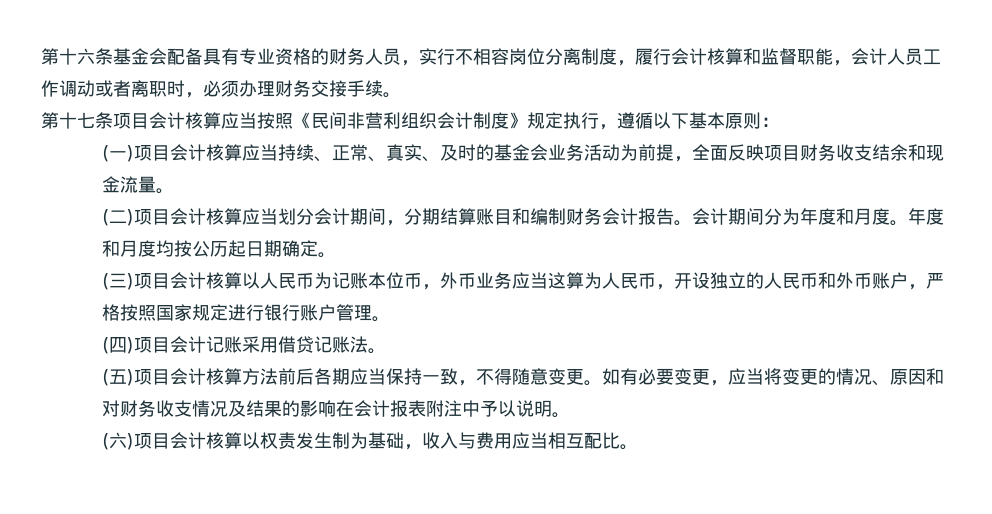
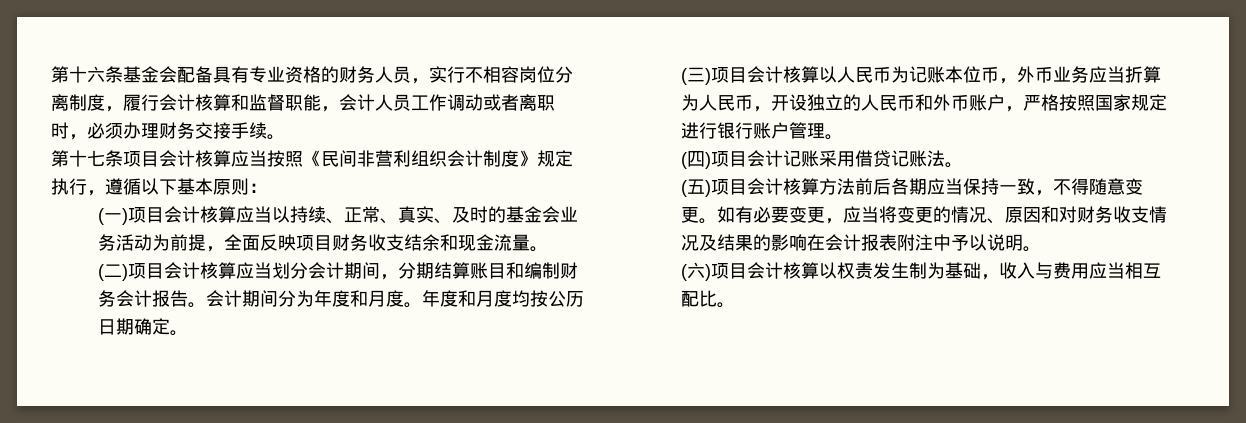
(279, 152) none -> [271,206,290,223] 以
[228,240,247,257] 起 -> (584, 299) none
[548,272,567,289] 这 -> [1124,66,1143,83] 折

